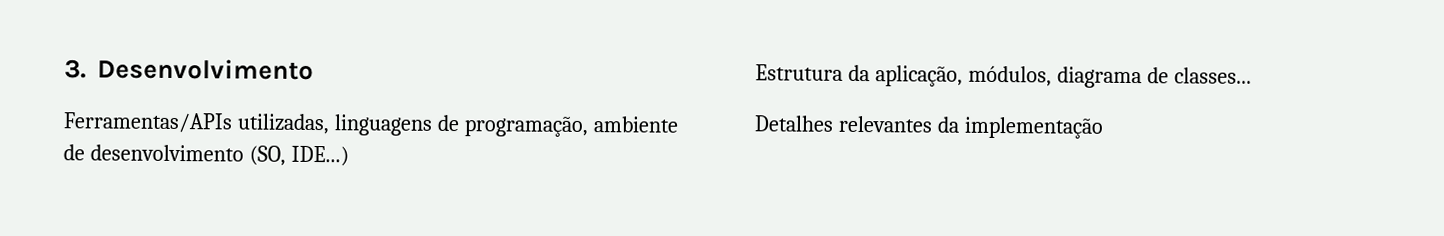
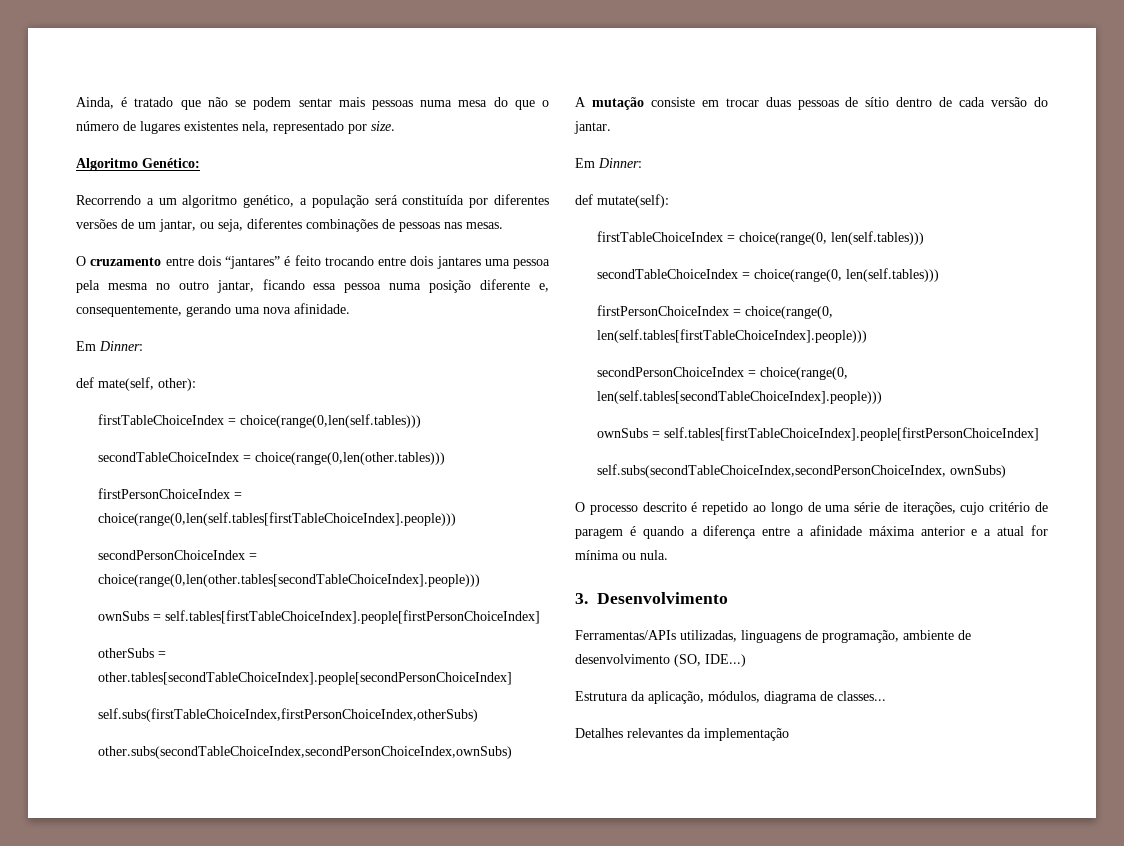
(64, 69) none -> [76,97,549,110] [76,121,395,134] [76,158,200,171] [76,194,549,208] [76,218,503,232] [76,255,550,269] [76,279,550,293] [76,303,350,317] [76,341,143,351] [76,377,196,391] [98,414,422,428] [98,452,446,465] [98,488,243,499] [98,512,457,526] [98,550,258,560] [98,574,481,587] [98,610,541,624] [98,648,167,658] [98,672,513,685] [98,708,479,722] [98,746,513,759] [575,97,1048,110] [574,121,611,134] [575,158,642,168] [575,194,669,208] [597,231,925,245] [597,268,940,282] [597,305,834,319] [597,329,868,343] [597,367,849,380] [597,390,883,404] [597,427,1040,441] [597,464,1007,478] [575,502,1048,515] [575,525,1048,539] [575,550,668,560] Ainda, é tratado que não se podem sentar mais pessoas numa mesa do que o número de lugares existentes nela, representado por size. // Algoritmo Genético: // Recorrendo a um algoritmo genético, a população será constituída por diferentes versões de um jantar, ou seja, diferentes combinações de pessoas nas mesas. // O cruzamento entre dois “jantares” é feito trocando entre dois jantares uma pessoa pela mesma no outro jantar, ficando essa pessoa numa posição diferente e, consequentemente, gerando uma nova afinidade. // Em Dinner: // def mate(self, other): // firstTableChoiceIndex = choice(range(0,len(self.tables))) // secondTableChoiceIndex = choice(range(0,len(other.tables))) // firstPersonChoiceIndex = choice(range(0,len(self.tables[firstTableChoiceIndex].people))) // secondPersonChoiceIndex = choice(range(0,len(other.tables[secondTableChoiceIndex].people))) // ownSubs = self.tables[firstTableChoiceIndex].people[firstPersonChoiceIndex] // otherSubs = other.tables[secondTableChoiceIndex].people[secondPersonChoiceIndex] // self.subs(firstTableChoiceIndex,firstPersonChoiceIndex,otherSubs) // other.subs(secondTableChoiceIndex,secondPersonChoiceIndex,ownSubs) // A mutação consiste em trocar duas pessoas de sítio dentro de cada versão do jantar. // Em Dinner: // def mutate(self): // firstTableChoiceIndex = choice(range(0, len(self.tables))) // secondTableChoiceIndex = choice(range(0, len(self.tables))) // firstPersonChoiceIndex = choice(range(0, len(self.tables[firstTableChoiceIndex].people))) // secondPersonChoiceIndex = choice(range(0, len(self.tables[secondTableChoiceIndex].people))) // ownSubs = self.tables[firstTableChoiceIndex].people[firstPersonChoiceIndex] // self.subs(secondTableChoiceIndex,secondPersonChoiceIndex, ownSubs) // O processo descrito é repetido ao longo de uma série de iterações, cujo critério de paragem é quando a diferença entre a afinidade máxima anterior e a atual for mínima ou nula. //

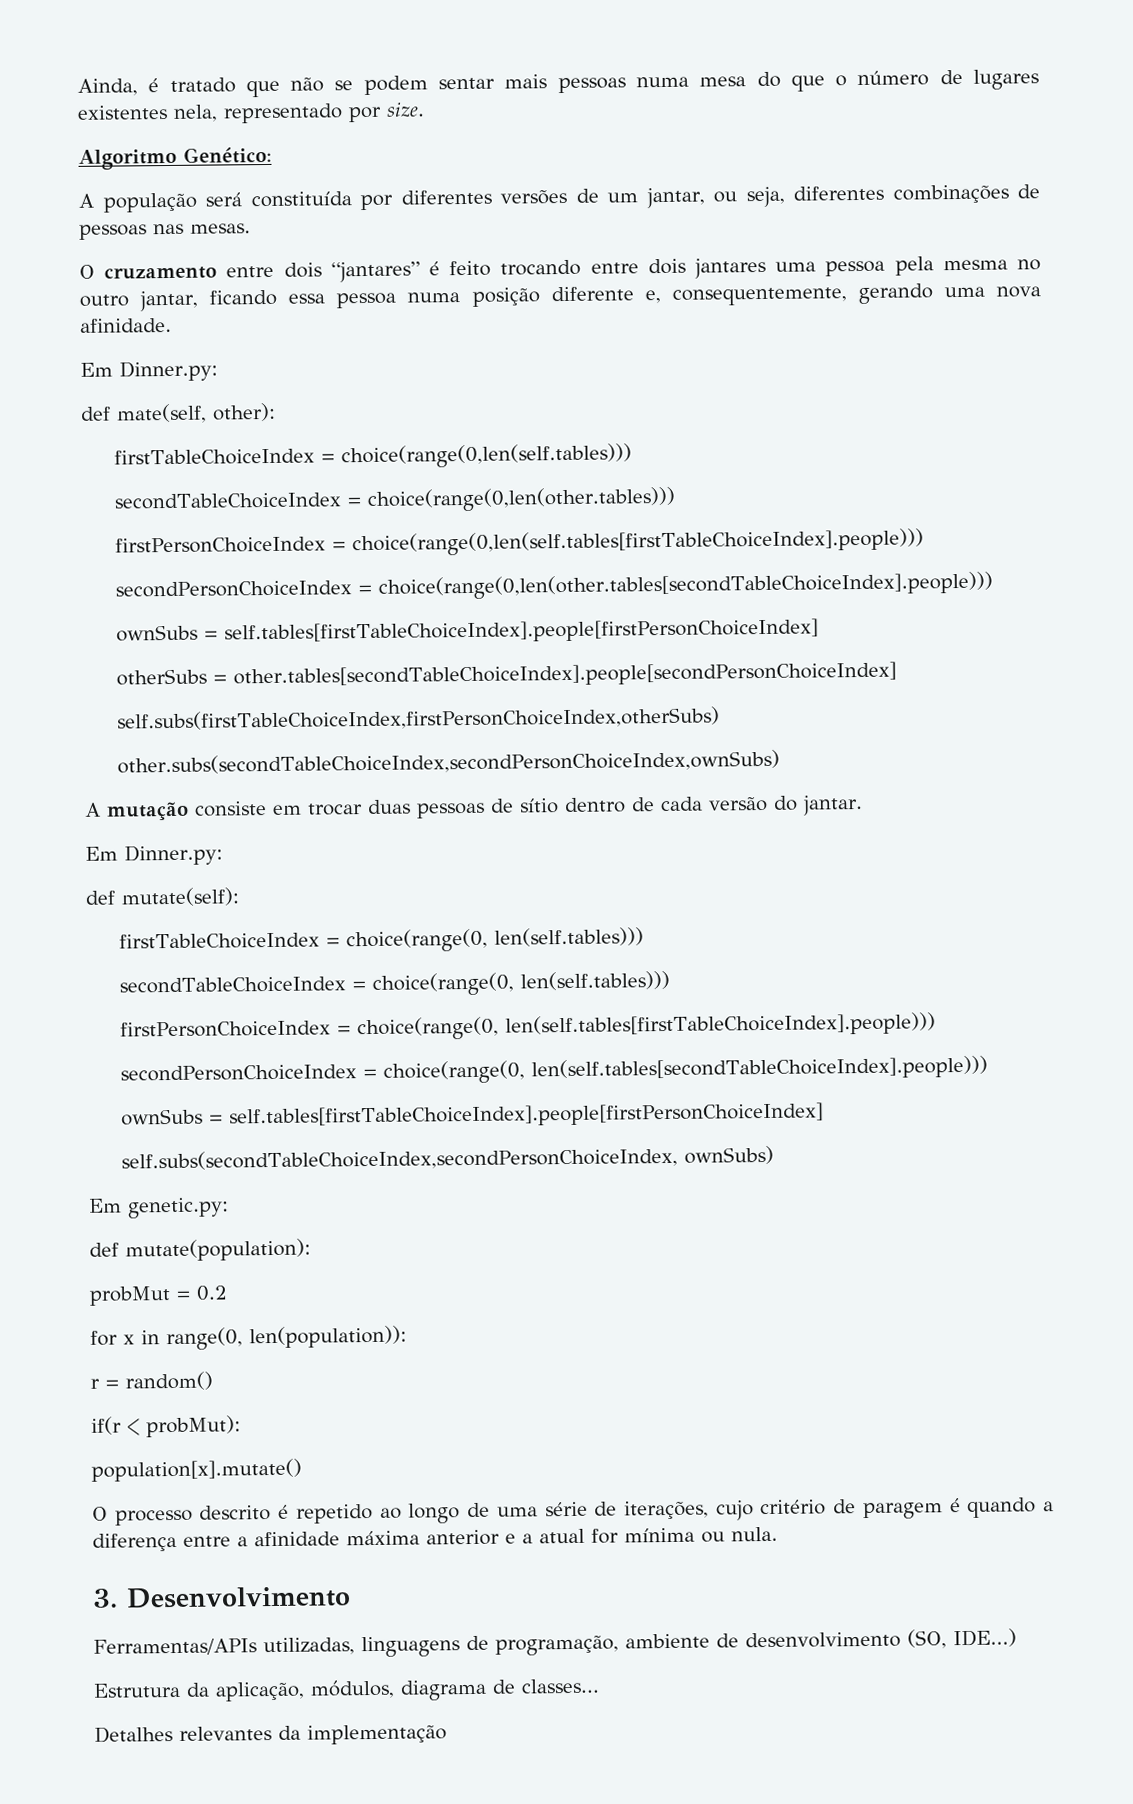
[76,195,307,208] Recorrendo a um algoritmo genético, a -> [78,193,94,208] A
[99,341,143,351] Dinner: -> [119,360,218,382] Dinner.py:
[598,158,642,168] Dinner: -> [124,844,223,866] Dinner.py:
(1007, 471) none -> [88,1197,229,1219] [89,1238,311,1262] [89,1285,228,1306] [90,1325,407,1351] [90,1371,213,1391] [91,1415,241,1438] [91,1458,302,1482] // Em genetic.py: // def mutate(population): // probMut = 0.2 // for x in range(0, len(population)): // r = random() // if(r < probMut): // population[x].mutate()

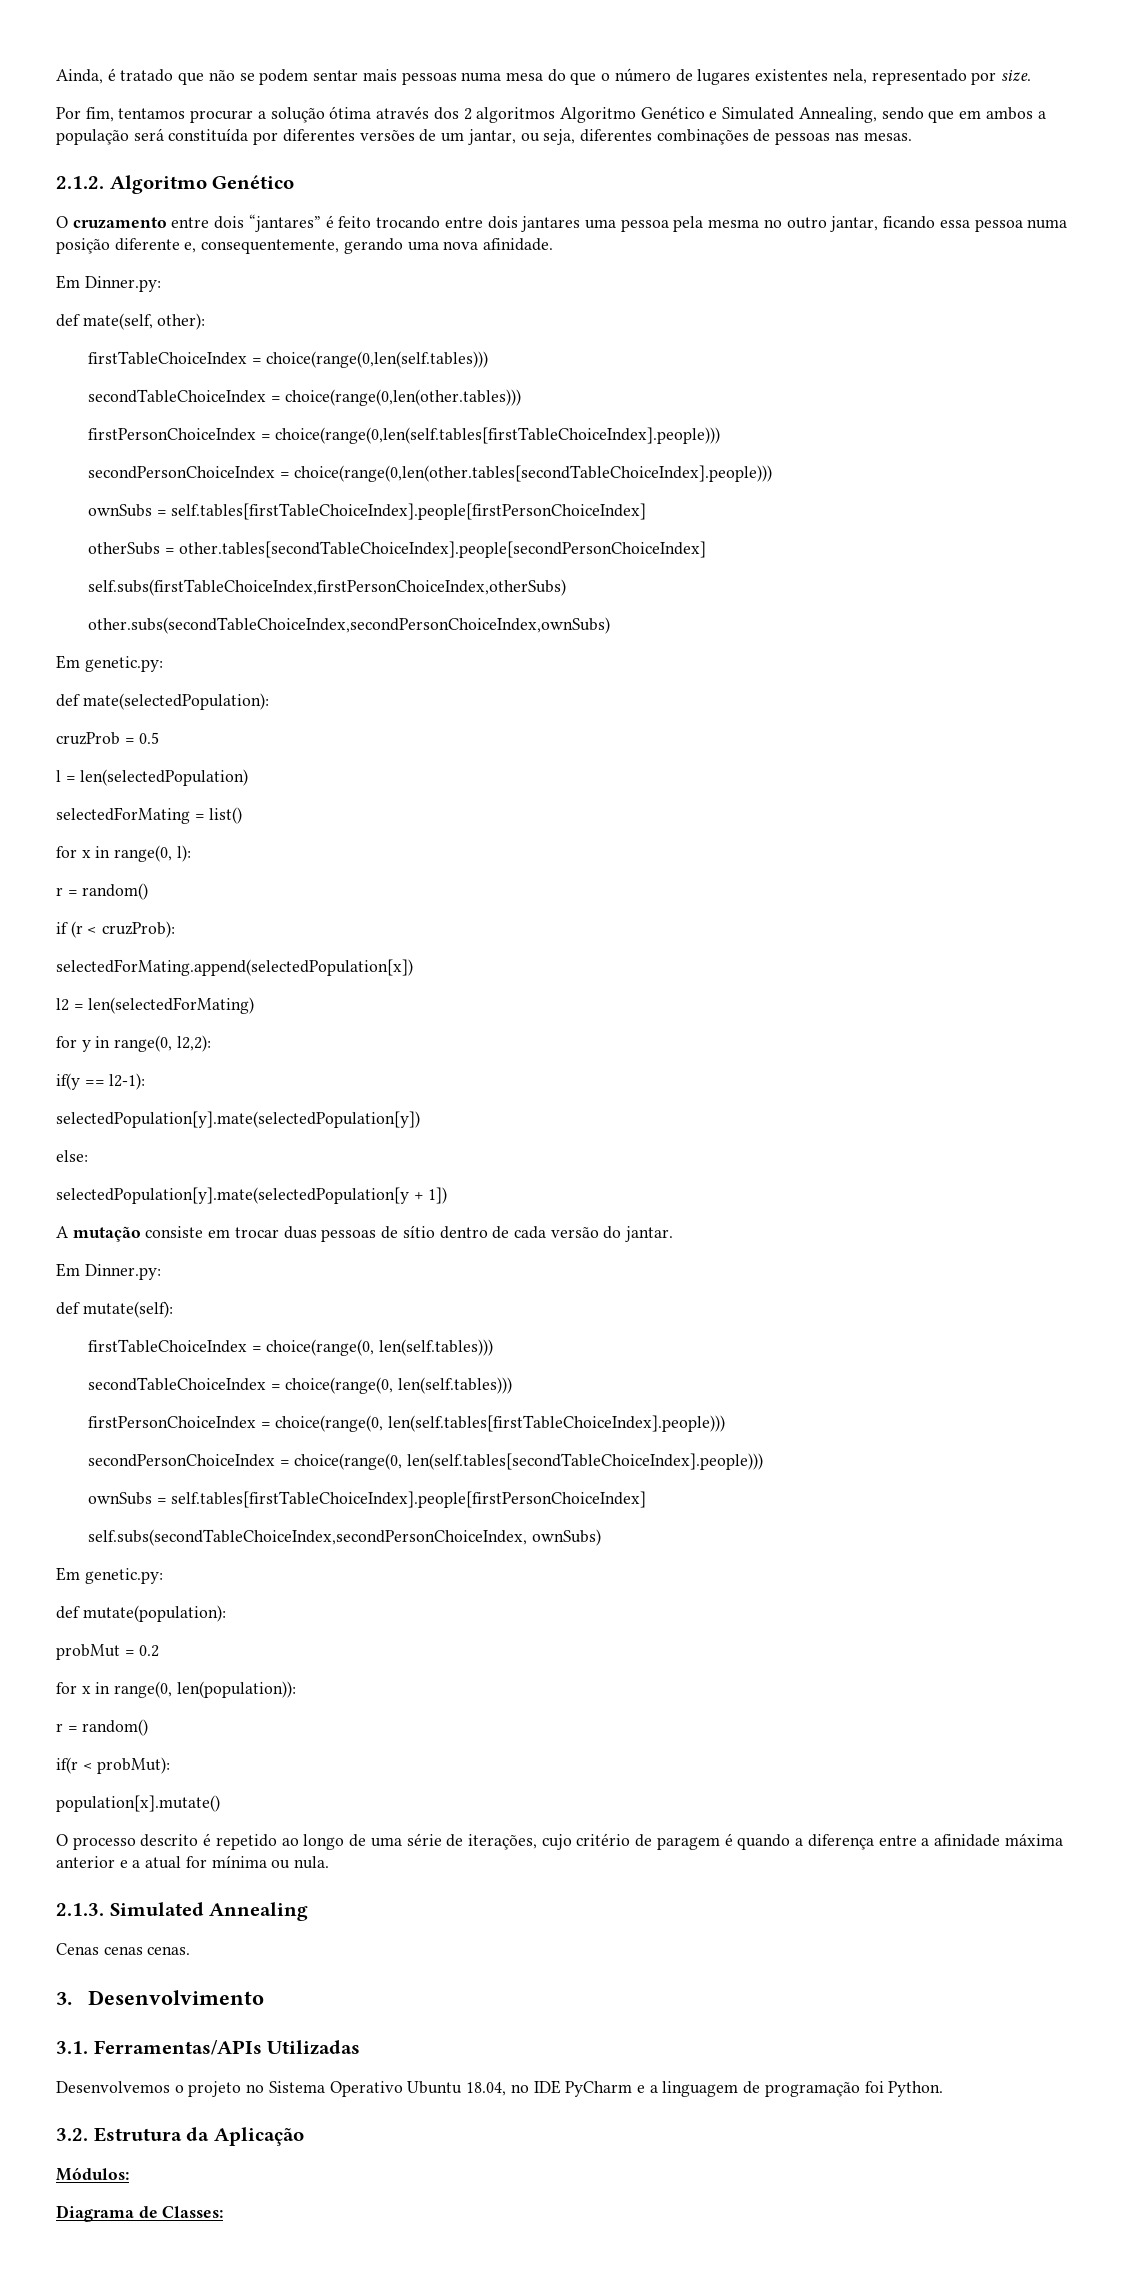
[78,146,272,170] [78,193,94,208] Algoritmo Genético: // A -> [56,106,1046,123] Por fim, tentamos procurar a solução ótima através dos 2 algoritmos Algoritmo Genético e Simulated Annealing, sendo que em ambos a
(251, 228) none -> [56,175,295,194] // 2.1.2. Algoritmo Genético
(780, 762) none -> [56,655,163,672] [56,693,269,710] [56,732,160,745] [56,769,249,786] [56,807,243,824] [56,845,191,862] [56,883,149,900] [56,921,176,938] [56,959,413,976] [56,997,255,1014] [56,1035,211,1052] [56,1073,146,1090] [56,1111,420,1128] [56,1150,88,1162] [56,1187,448,1204] // Em genetic.py: // def mate(selectedPopulation): // cruzProb = 0.5 // l = len(selectedPopulation) // selectedForMating = list() // for x in range(0, l): // r = random() // if (r < cruzProb): // selectedForMating.append(selectedPopulation[x]) // l2 = len(selectedForMating) // for y in range(0, l2,2): // if(y == l2-1): // selectedPopulation[y].mate(selectedPopulation[y]) // else: // selectedPopulation[y].mate(selectedPopulation[y + 1])
[92,1586,352,1609] [93,1628,1017,1658] [93,1678,600,1702] [94,1724,447,1745] 3. Desenvolvimento // Ferramentas/APIs utilizadas, linguagens de programação, ambiente de desenvolvimento (SO, IDE...) // Estrutura da aplicação, módulos, diagrama de classes... // Detalhes relevantes da implementação -> [56,1902,309,1921] [56,1943,191,1955] [56,1990,264,2005] [56,2040,361,2055] [56,2080,944,2097] [56,2127,304,2146] [56,2167,129,2181] [56,2205,224,2222] 2.1.3. Simulated Annealing // Cenas cenas cenas. // 3. Desenvolvimento // 3.1. Ferramentas/APIs Utilizadas // Desenvolvemos o projeto no Sistema Operativo Ubuntu 18.04, no IDE PyCharm e a linguagem de programação foi Python. // 3.2. Estrutura da Aplicação // Módulos: // Diagrama de Classes:

